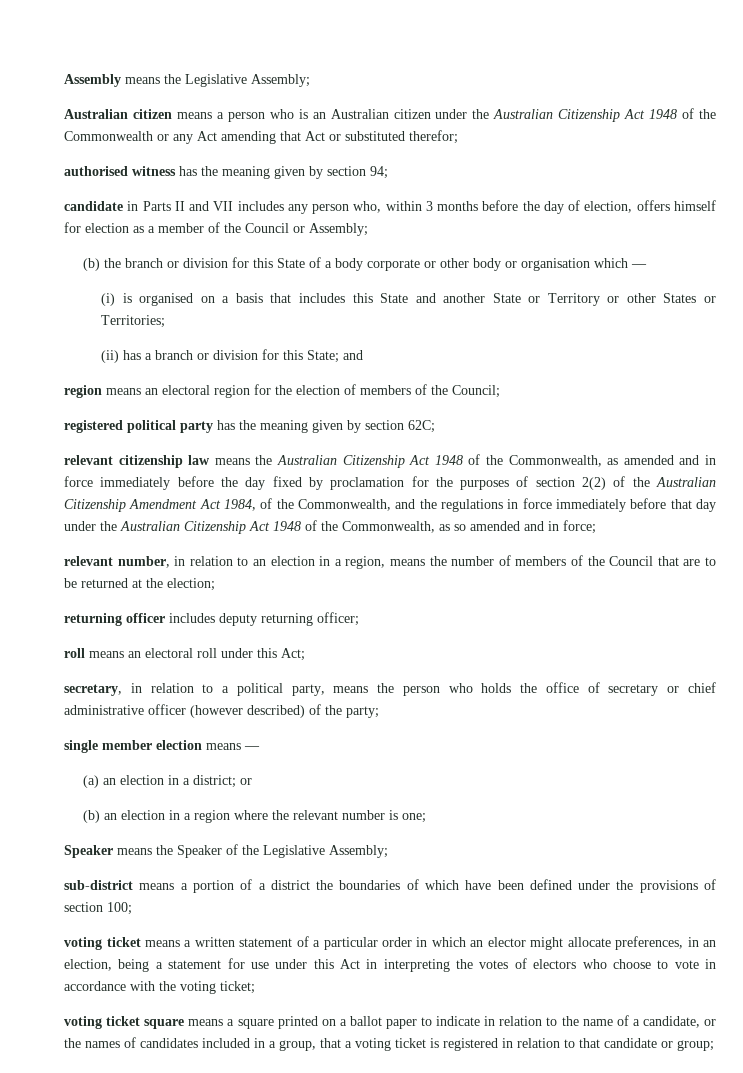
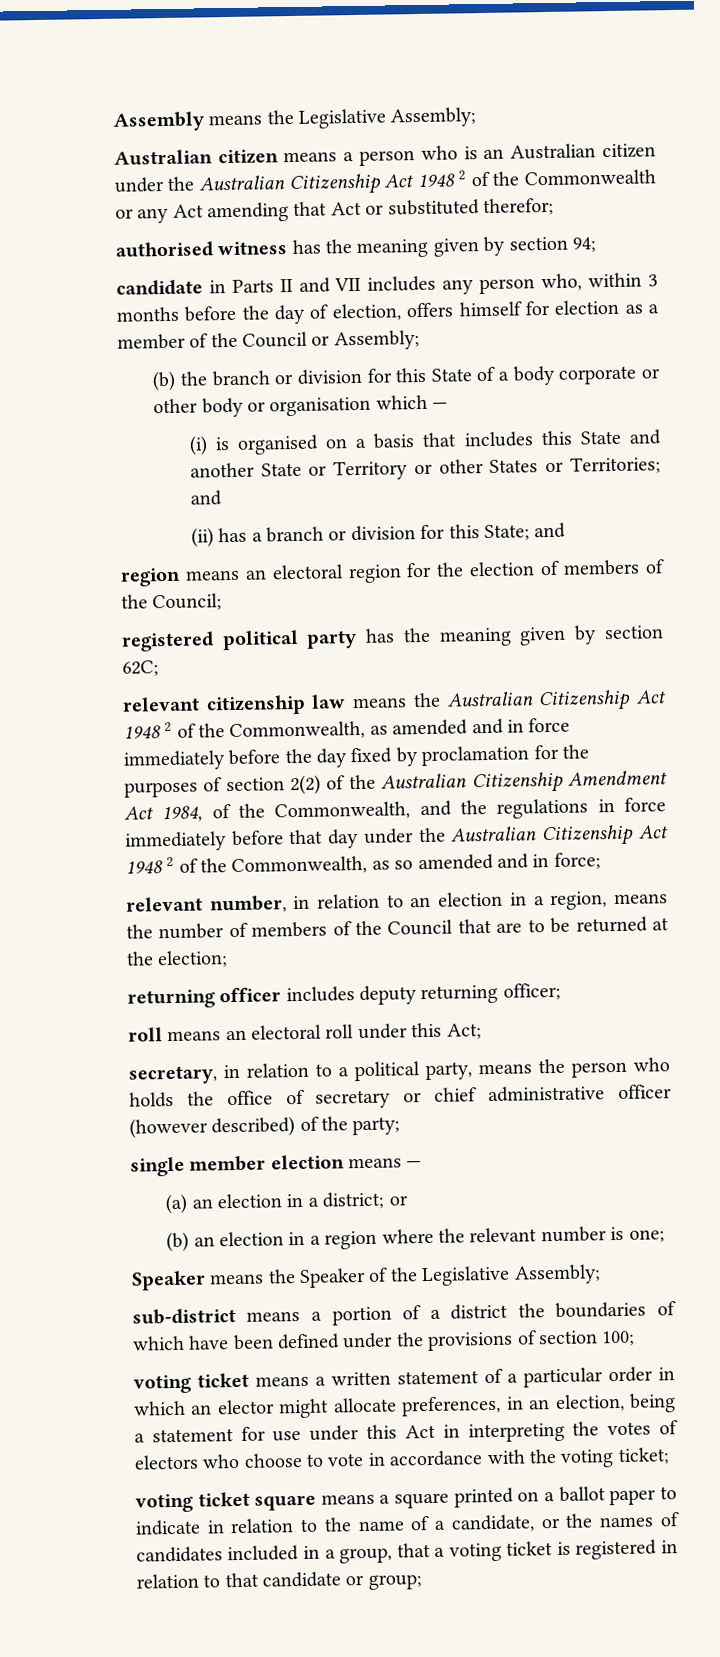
(678, 114) none -> [458,170,467,181] 2
(166, 321) none -> [189,490,222,506] and
(463, 460) none -> [164,721,173,733] 2
(302, 526) none -> [166,856,175,868] 2

